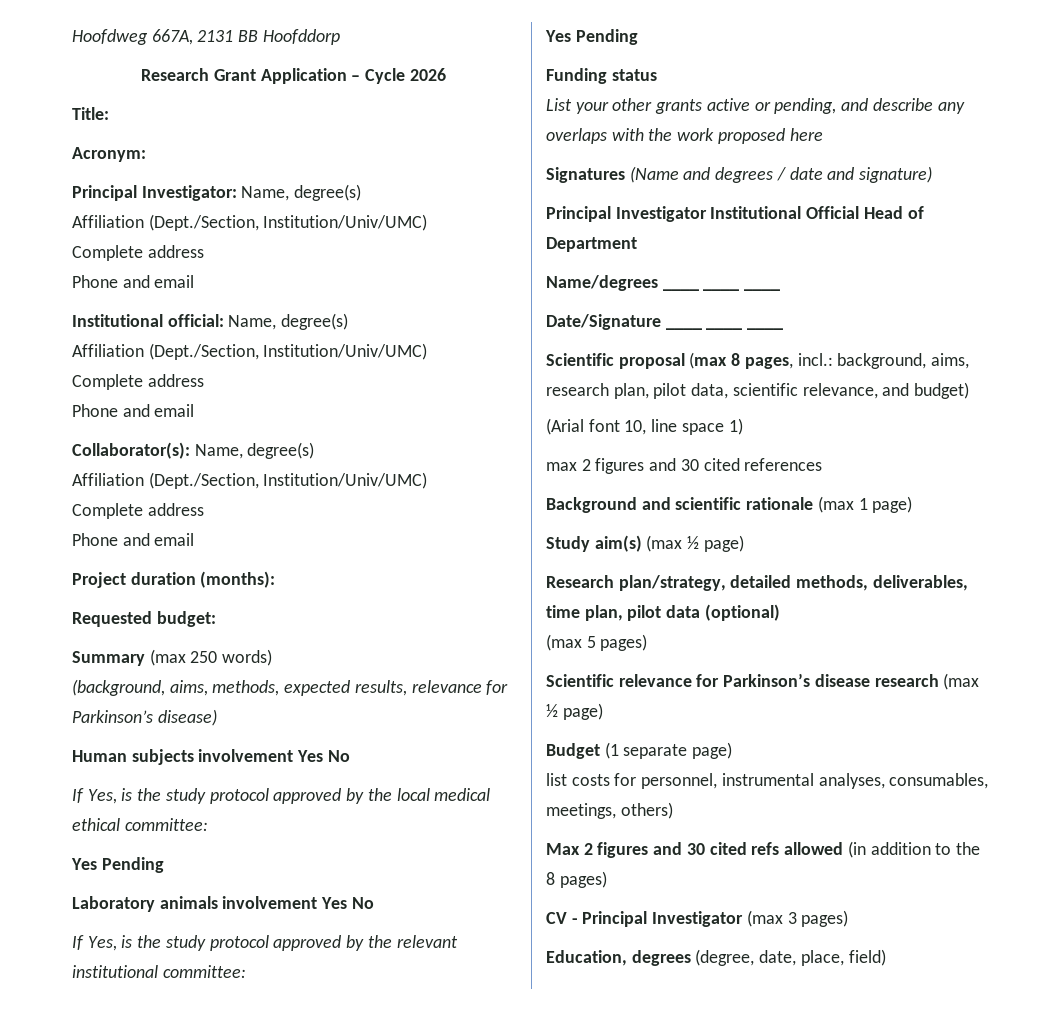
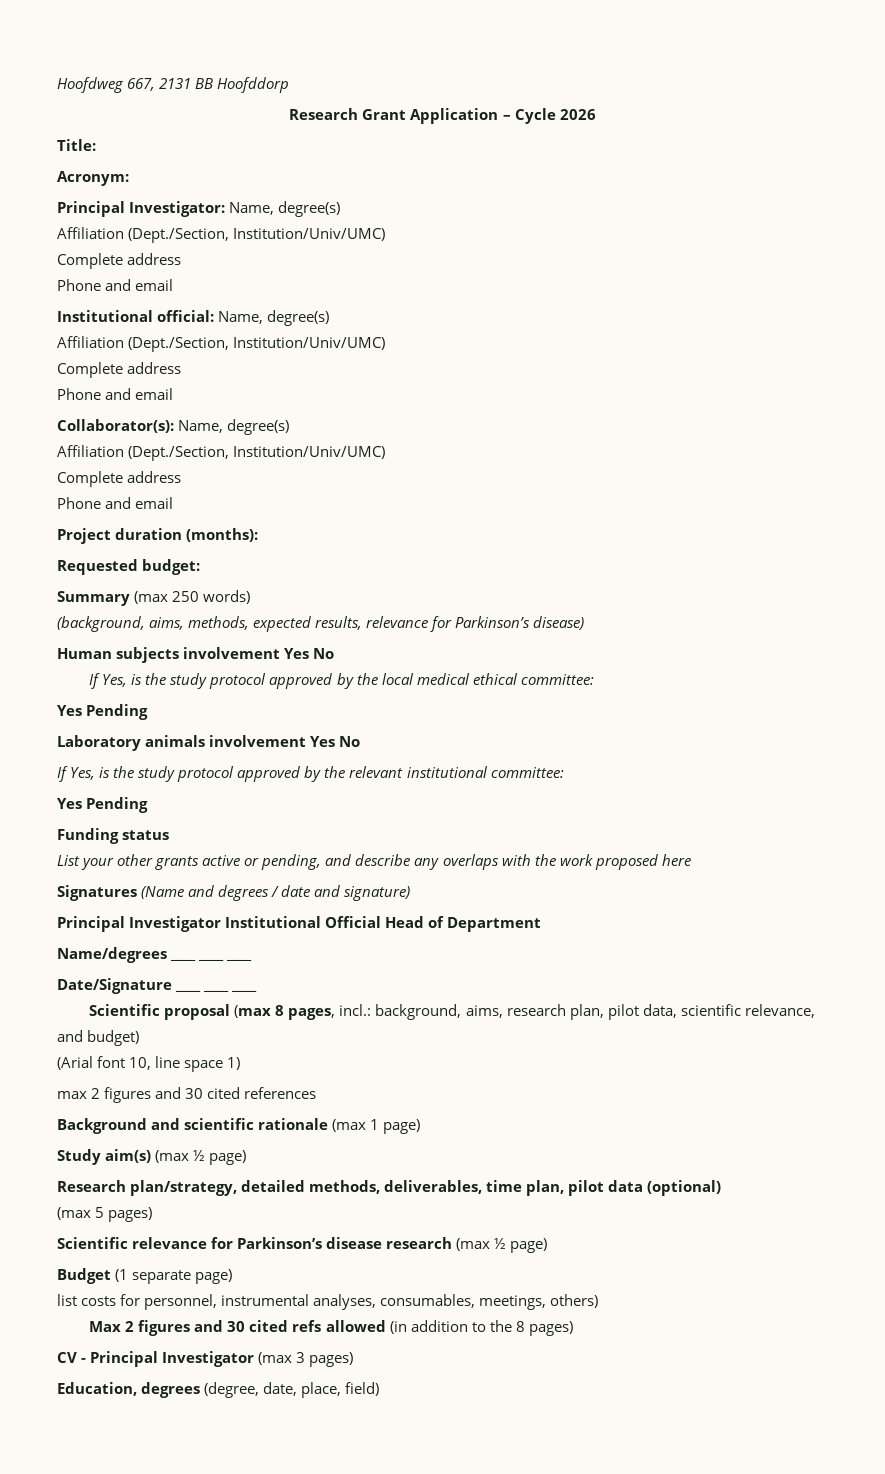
[151,29,193,45] 667A, -> [127,78,156,91] 667,

